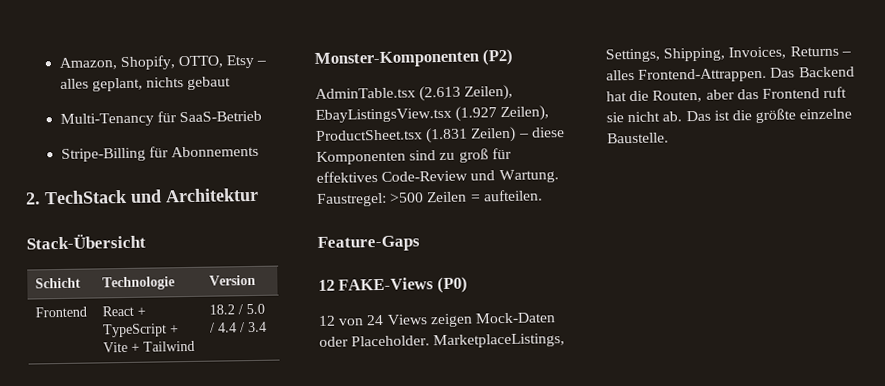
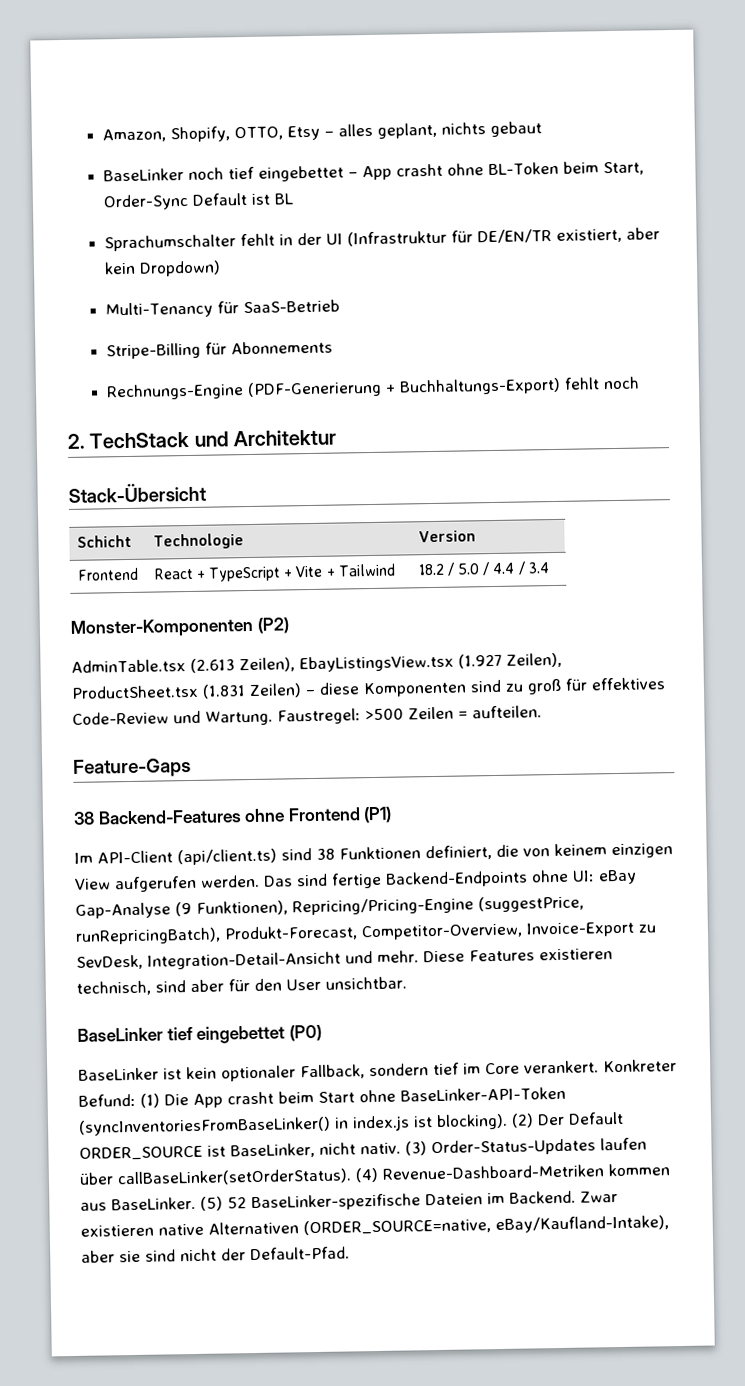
(232, 83) none -> [103,161,645,182] [103,192,294,211] [104,227,661,252] [104,260,222,277] // BaseLinker noch tief eingebettet – App crasht ohne BL-Token beim Start, Order-Sync Default ist BL // Sprachumschalter fehlt in der UI (Infrastruktur für DE/EN/TR existiert, aber kein Dropdown)
(259, 151) none -> [106,376,641,401] // Rechnungs-Engine (PDF-Generierung + Buchhaltungs-Export) fehlt noch
[318,276,468,294] [318,312,556,328] [319,333,566,349] [605,45,851,63] [606,66,855,83] [606,86,848,103] [606,108,853,124] [607,132,669,144] 12 FAKE-Views (P0) // 12 von 24 Views zeigen Mock-Daten oder Placeholder. MarketplaceListings, Settings, Shipping, Invoices, Returns – alles Frontend-Attrappen. Das Backend hat die Routen, aber das Frontend ruft sie nicht ab. Das ist die größte einzelne Baustelle. -> [73,806,393,825] [74,843,673,866] [75,869,637,893] [75,895,584,919] [75,921,656,945] [76,948,613,970] [76,976,407,996] [77,1024,322,1044] [78,1059,677,1082] [78,1086,566,1108] [78,1111,624,1136] [79,1137,647,1161] [79,1163,670,1187] [80,1190,618,1212] [80,1215,669,1237] [81,1246,350,1263] 38 Backend-Features ohne Frontend (P1) // Im API-Client (api/client.ts) sind 38 Funktionen definiert, die von keinem einzigen View aufgerufen werden. Das sind fertige Backend-Endpoints ohne UI: eBay Gap-Analyse (9 Funktionen), Repricing/Pricing-Engine (suggestPrice, runRepricingBatch), Produkt-Forecast, Competitor-Overview, Invoice-Export zu SevDesk, Integration-Detail-Ansicht und mehr. Diese Features existieren technisch, sind aber für den User unsichtbar. // BaseLinker tief eingebettet (P0) // BaseLinker ist kein optionaler Fallback, sondern tief im Core verankert. Konkreter Befund: (1) Die App crasht beim Start ohne BaseLinker-API-Token (syncInventoriesFromBaseLinker() in index.js ist blocking). (2) Der Default ORDER_SOURCE ist BaseLinker, nicht nativ. (3) Order-Status-Updates laufen über callBaseLinker(setOrderStatus). (4) Revenue-Dashboard-Metriken kommen aus BaseLinker. (5) 52 BaseLinker-spezifische Dateien im Backend. Zwar existieren native Alternativen (ORDER_SOURCE=native, eBay/Kaufland-Intake), aber sie sind nicht der Default-Pfad.

